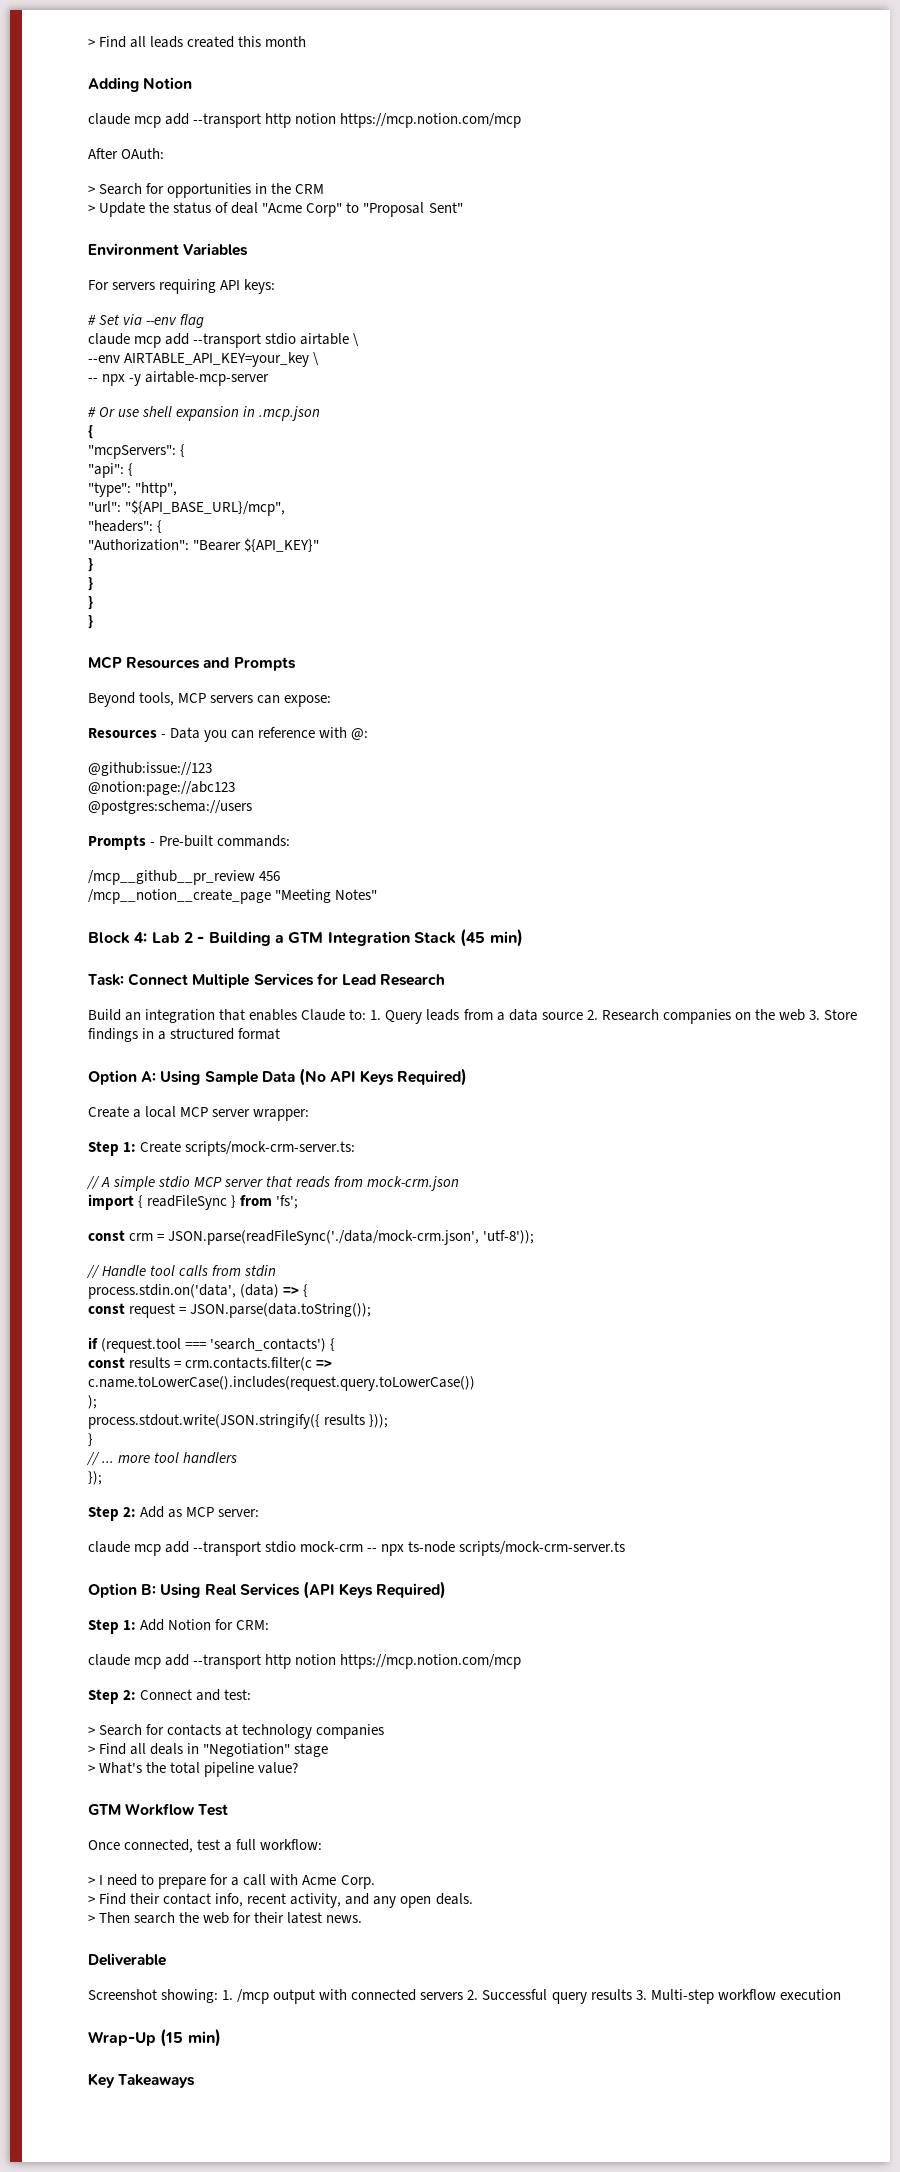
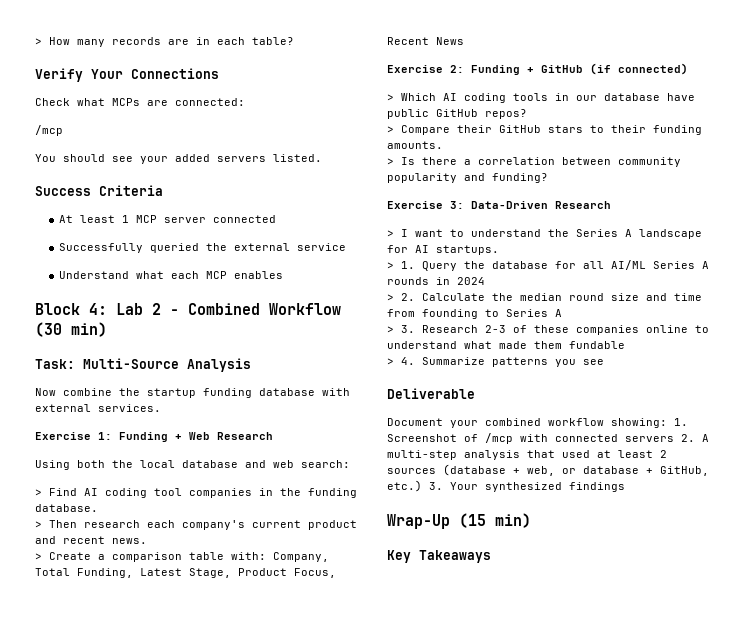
[88,36,307,48] [88,77,193,92] [88,113,522,128] [88,148,165,159] [88,183,325,198] [88,202,463,217] [88,243,249,256] [88,279,276,294] [88,314,205,328] [88,333,360,348] [88,352,320,367] [88,371,270,386] [88,406,321,421] [88,425,93,439] [88,444,186,459] [88,463,134,478] [88,482,178,497] [88,500,286,516] [88,520,163,533] [88,538,320,552] [88,558,93,572] [88,577,93,591] [88,596,93,610] [88,615,93,629] [88,656,296,671] [88,692,332,707] [88,727,369,742] [88,762,212,776] [88,781,235,796] [88,800,252,815] [88,835,291,850] [88,870,281,885] [88,889,378,904] > Find all leads created this month // Adding Notion // claude mcp add --transport http notion https://mcp.notion.com/mcp // After OAuth: // > Search for opportunities in the CRM // > Update the status of deal "Acme Corp" to "Proposal Sent" // Environment Variables // For servers requiring API keys: // # Set via --env flag // claude mcp add --transport stdio airtable \ // --env AIRTABLE_API_KEY=your_key \ // -- npx -y airtable-mcp-server // # Or use shell expansion in .mcp.json // { // "mcpServers": { // "api": { // "type": "http", // "url": "${API_BASE_URL}/mcp", // "headers": { // "Authorization": "Bearer ${API_KEY}" // } // } // } // } // MCP Resources and Prompts // Beyond tools, MCP servers can expose: // Resources - Data you can reference with @: // @github:issue://123 // @notion:page://abc123 // @postgres:schema://users // Prompts - Pre-built commands: // /mcp__github__pr_review 456 // /mcp__notion__create_page "Meeting Notes" -> [35,37,294,47] [35,68,219,82] [35,98,245,106] [35,125,63,136] [35,154,322,164] [35,185,163,196] [59,215,277,223] [59,243,347,253] [59,271,284,279] > How many records are in each table? // Verify Your Connections // Check what MCPs are connected: // /mcp // You should see your added servers listed. // Success Criteria // At least 1 MCP server connected // Successfully queried the external service // Understand what each MCP enables
[208,929,523,947] [88,973,446,988] [88,1009,858,1024] [88,1028,281,1042] [88,1068,468,1086] [88,1106,310,1121] [88,1141,356,1156] [86,1176,460,1191] [88,1194,299,1210] [88,1230,535,1245] [86,1265,277,1279] [88,1284,309,1299] [88,1303,372,1318] [88,1337,336,1353] [88,1357,333,1371] [88,1376,475,1391] [88,1395,97,1409] [88,1414,389,1429] [88,1433,93,1446] [86,1452,238,1466] [88,1471,102,1485] [88,1506,260,1521] [88,1541,626,1556] [88,1581,447,1599] [88,1619,270,1634] [88,1654,522,1669] [88,1689,252,1704] [88,1724,385,1739] [88,1743,329,1757] [88,1762,299,1777] [88,1803,229,1816] [88,1839,323,1853] [88,1874,375,1889] [88,1893,473,1908] [88,1912,363,1924] [88,1953,166,1966] [88,1989,841,2004] Building a GTM Integration Stack (45 min) // Task: Connect Multiple Services for Lead Research // Build an integration that enables Claude to: 1. Query leads from a data source 2. Research companies on the web 3. Store findings in a structured format // Option A: Using Sample Data (No API Keys Required) // Create a local MCP server wrapper: // Step 1: Create scripts/mock-crm-server.ts: // // A simple stdio MCP server that reads from mock-crm.json // import { readFileSync } from 'fs'; // const crm = JSON.parse(readFileSync('./data/mock-crm.json', 'utf-8')); // // Handle tool calls from stdin // process.stdin.on('data', (data) => { // const request = JSON.parse(data.toString()); // if (request.tool === 'search_contacts') { // const results = crm.contacts.filter(c => // c.name.toLowerCase().includes(request.query.toLowerCase()) // ); // process.stdout.write(JSON.stringify({ results })); // } // // ... more tool handlers // }); // Step 2: Add as MCP server: // claude mcp add --transport stdio mock-crm -- npx ts-node scripts/mock-crm-server.ts // Option B: Using Real Services (API Keys Required) // Step 1: Add Notion for CRM: // claude mcp add --transport http notion https://mcp.notion.com/mcp // Step 2: Connect and test: // > Search for contacts at technology companies // > Find all deals in "Negotiation" stage // > What's the total pipeline value? // GTM Workflow Test // Once connected, test a full workflow: // > I need to prepare for a call with Acme Corp. // > Find their contact info, recent activity, and any open deals. // > Then search the web for their latest news. // Deliverable // Screenshot showing: 1. /mcp output with connected servers 2. Successful query results 3. Multi-step workflow execution -> [188,303,341,315] [35,322,107,337] [35,358,251,372] [35,388,350,398] [35,404,161,412] [35,432,273,442] [35,460,350,470] [35,488,357,498] [35,504,98,512] [35,520,357,530] [35,536,147,544] [35,552,329,562] [35,568,336,578] [387,37,464,45] [387,63,688,75] [387,93,695,103] [387,109,527,119] [387,125,702,135] [387,141,443,149] [387,157,681,167] [387,173,548,183] [387,201,611,209] [387,229,702,239] [387,245,499,255] [387,260,709,271] [387,277,485,285] [387,293,702,301] [387,309,562,319] [387,325,709,335] [387,341,625,349] [387,357,604,367] [387,388,475,399] [387,418,688,428] [387,433,709,444] [387,450,667,460] [387,464,709,476] [387,480,625,492] Combined Workflow (30 min) // Task: Multi-Source Analysis // Now combine the startup funding database with external services. // Exercise 1: Funding + Web Research // Using both the local database and web search: // > Find AI coding tool companies in the funding database. // > Then research each company's current product and recent news. // > Create a comparison table with: Company, Total Funding, Latest Stage, Product Focus, Recent News // Exercise 2: Funding + GitHub (if connected) // > Which AI coding tools in our database have public GitHub repos? // > Compare their GitHub stars to their funding amounts. // > Is there a correlation between community popularity and funding? // Exercise 3: Data-Driven Research // > I want to understand the Series A landscape for AI startups. // > 1. Query the database for all AI/ML Series A rounds in 2024 // > 2. Calculate the median round size and time from founding to Series A // > 3. Research 2-3 of these companies online to understand what made them fundable // > 4. Summarize patterns you see // Deliverable // Document your combined workflow showing: 1. Screenshot of /mcp with connected servers 2. A multi-step analysis that used at least 2 sources (database + web, or database + GitHub, etc.) 3. Your synthesized findings

